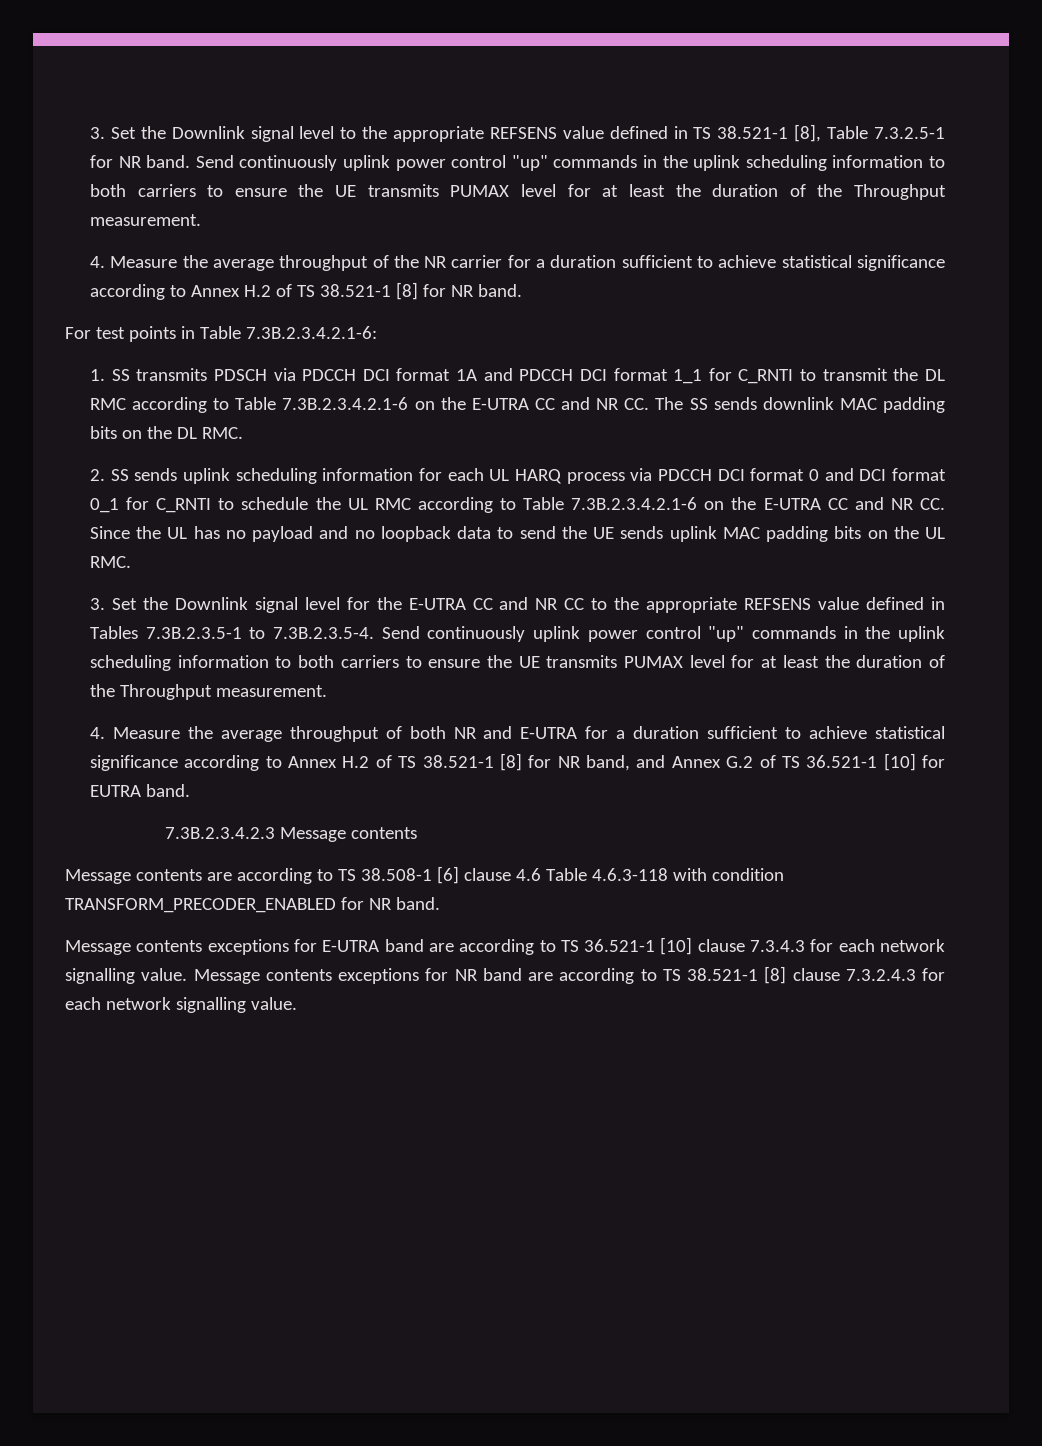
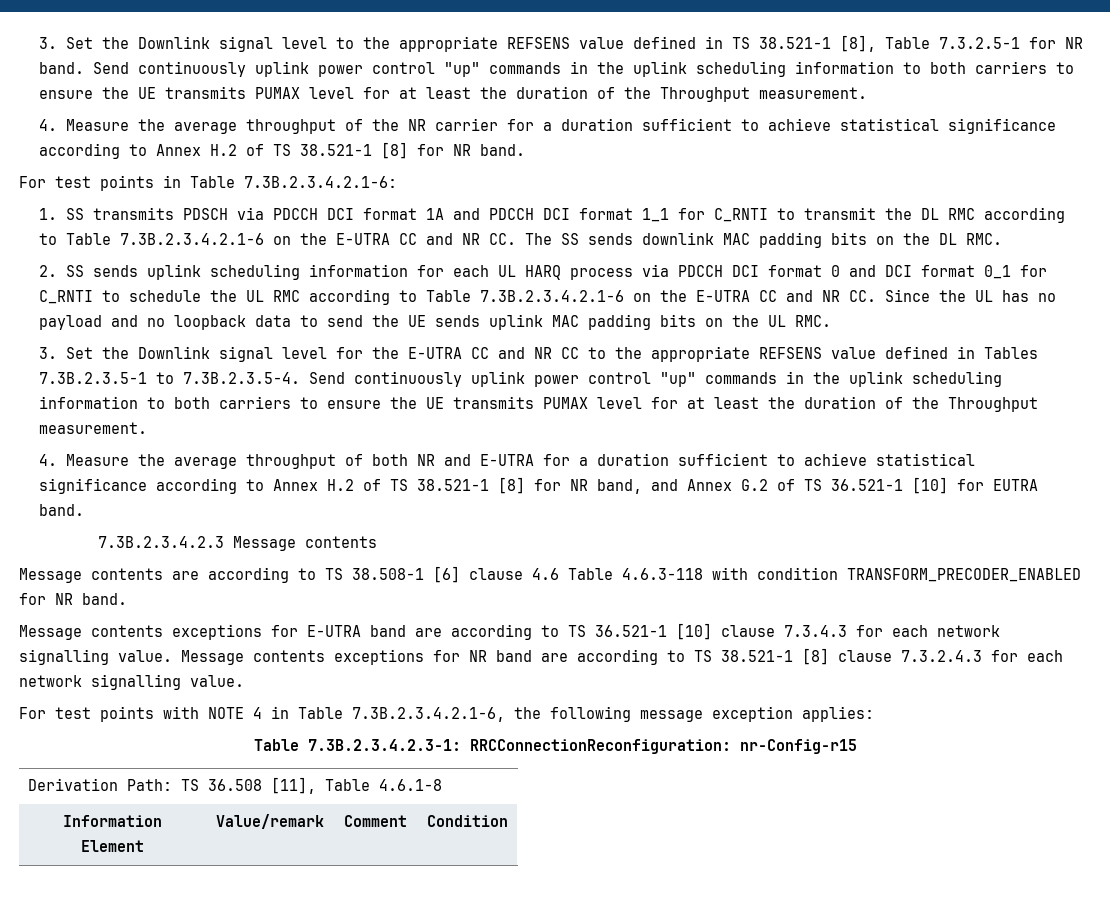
(297, 1003) none -> [19,706,874,722] [253,739,857,754] [28,777,443,794] [63,815,162,827] [81,840,144,852] [215,814,324,829] [343,815,407,827] [426,815,508,827] // For test points with NOTE 4 in Table 7.3B.2.3.4.2.1-6, the following message exception applies: // Table 7.3B.2.3.4.2.3-1: RRCConnectionReconfiguration: nr-Config-r15 // Derivation Path: TS 36.508 [11], Table 4.6.1-8 // Information Element | Value/remark | Comment | Condition

